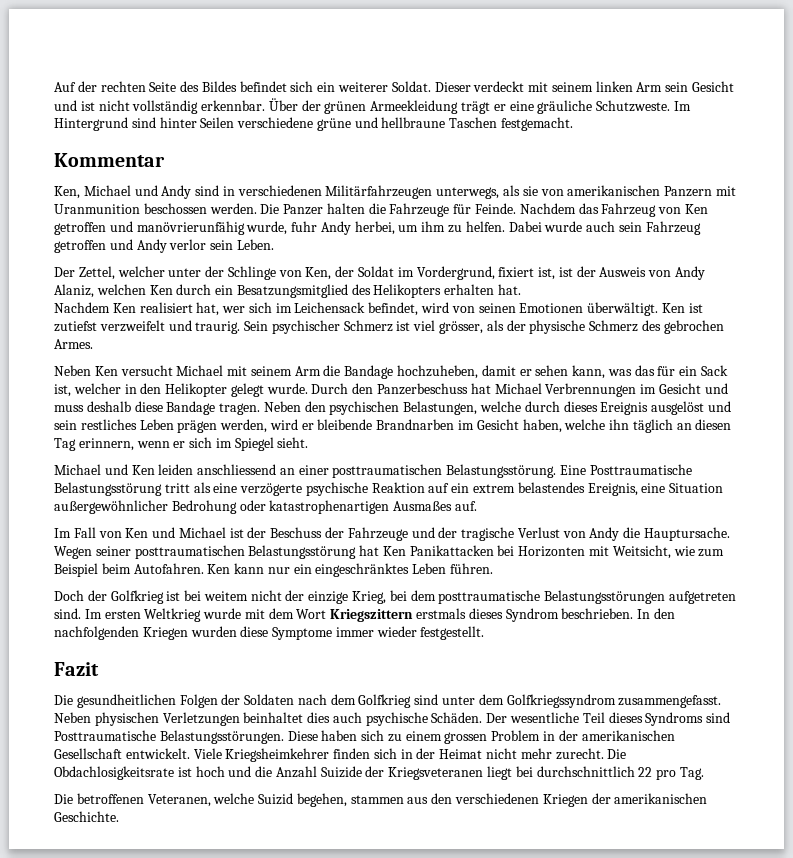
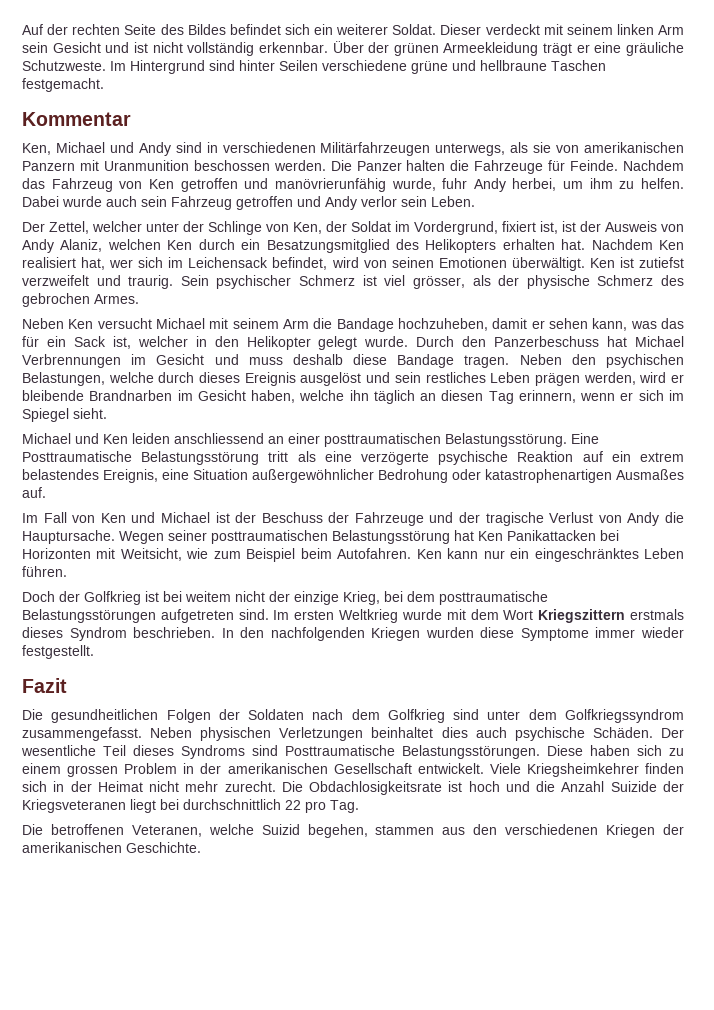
(522, 289) // -> (586, 244) none

